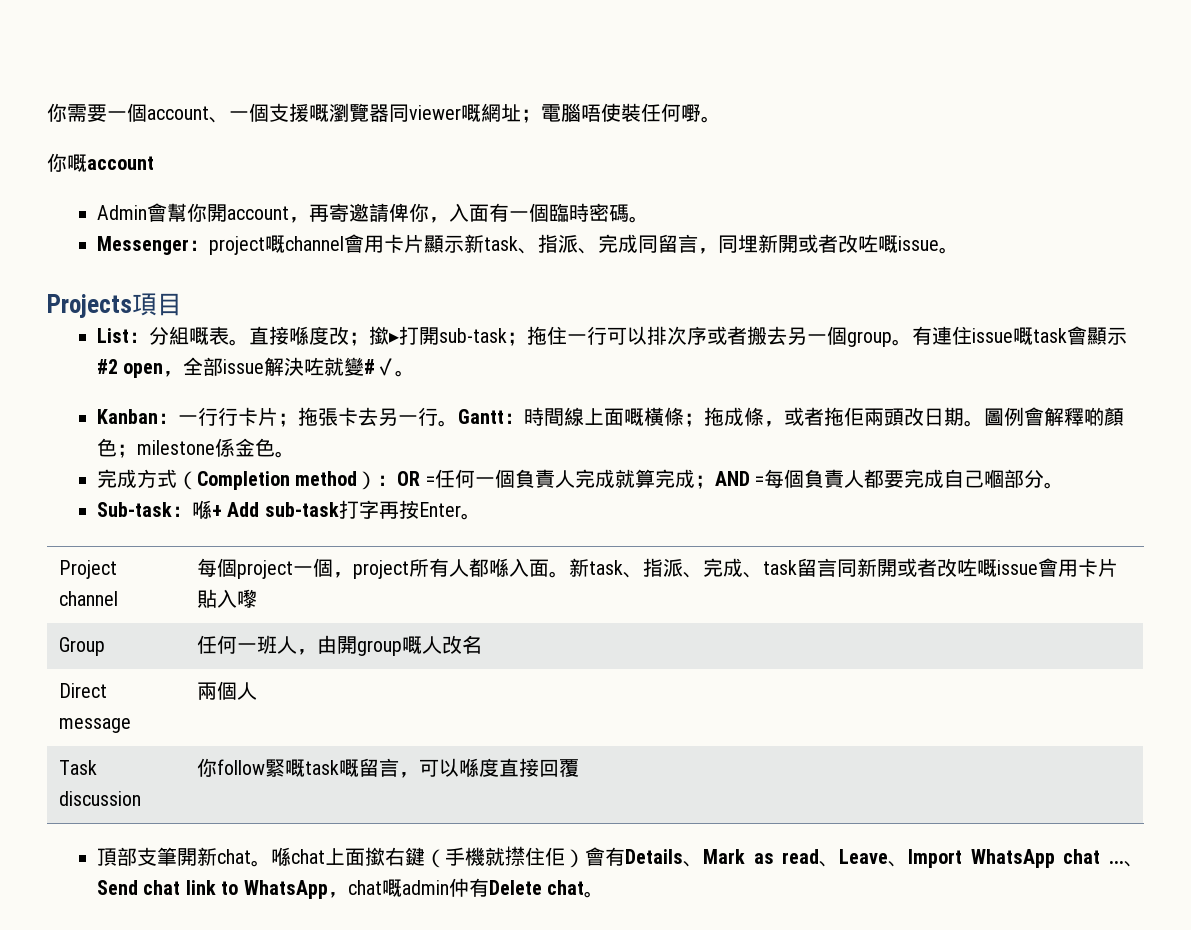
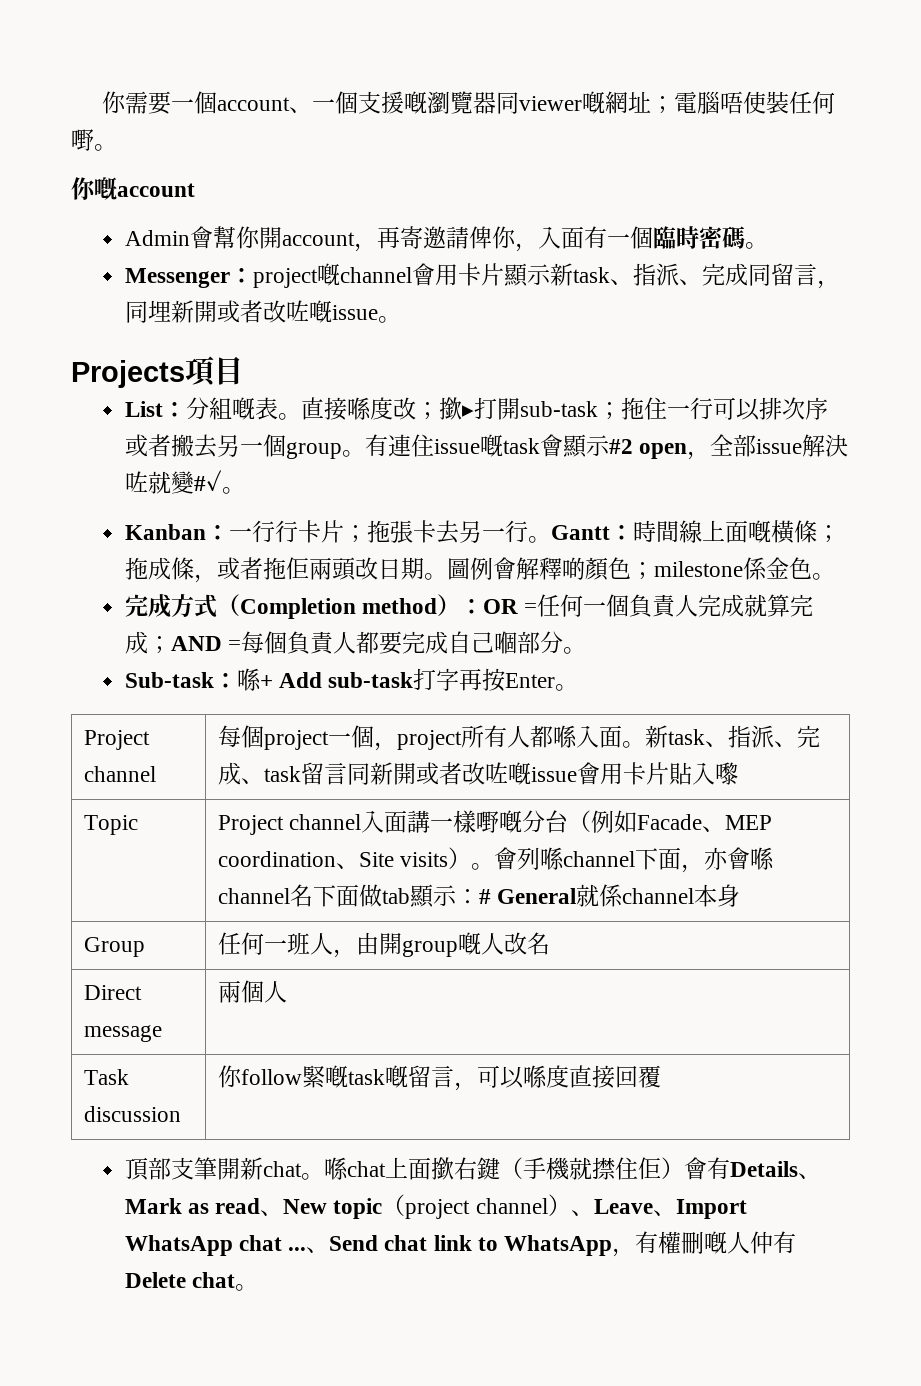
(257, 598) none -> [83,815,138,835] [217,810,772,835] [217,847,774,873] [217,884,740,908] // Topic | Project channel入面講一樣嘢嘅分台（例如Facade、MEP coordination、Site visits）。會列喺channel下面，亦會喺channel名下面做tab顯示：# General就係channel本身
(840, 864) none -> [283,1194,594,1219] New topic（project channel）、
[347,879,449,897] chat嘅admin -> [635,1231,751,1254] 有權刪嘅人

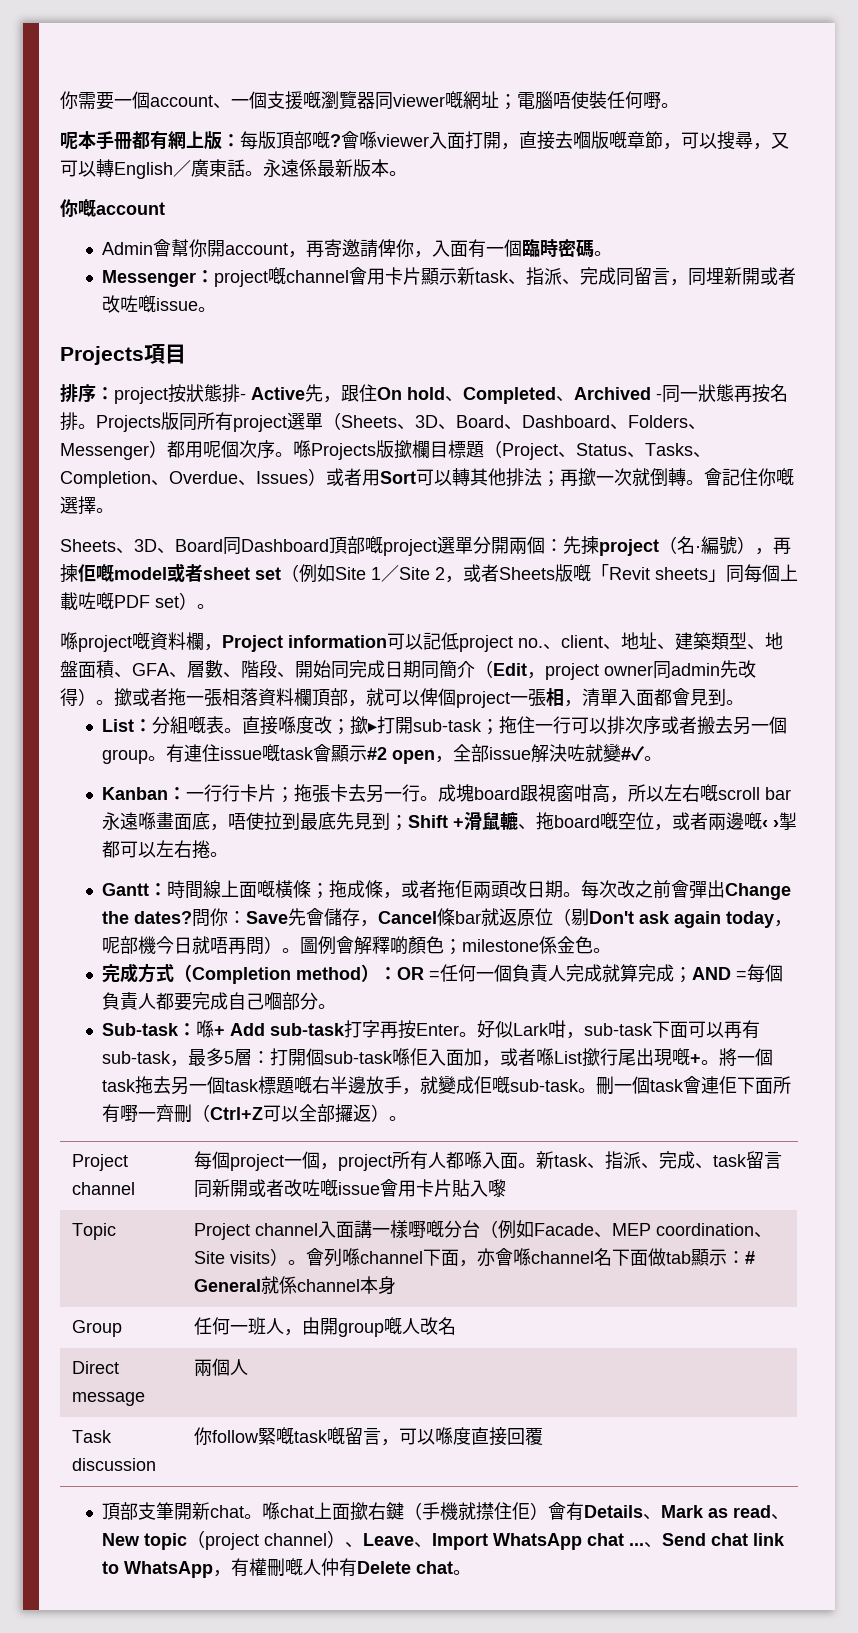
(117, 147) none -> [60,131,789,150] [60,159,407,179] // 呢本手冊都有網上版：每版頂部嘅?會喺viewer入面打開，直接去嗰版嘅章節，可以搜尋，又可以轉English／廣東話。永遠係最新版本。
(243, 370) none -> [60,384,788,404] [60,412,706,432] [60,440,711,460] [60,468,794,488] [60,496,114,515] [60,536,791,556] [60,563,798,583] [60,592,215,610] [60,632,783,652] [60,660,756,680] [60,688,744,708] // 排序：project按狀態排- Active先，跟住On hold、Completed、Archived -同一狀態再按名排。Projects版同所有project選單（Sheets、3D、Board、Dashboard、Folders、Messenger）都用呢個次序。喺Projects版撳欄目標題（Project、Status、Tasks、Completion、Overdue、Issues）或者用Sort可以轉其他排法；再撳一次就倒轉。會記住你嘅選擇。 // Sheets、3D、Board同Dashboard頂部嘅project選單分開兩個：先揀project（名·編號），再揀佢嘅model或者sheet set（例如Site 1／Site 2，或者Sheets版嘅「Revit sheets」同每個上載咗嘅PDF set）。 // 喺project嘅資料欄，Project information可以記低project no.、client、地址、建築類型、地盤面積、GFA、層數、階段、開始同完成日期同簡介（Edit，project owner同admin先改得）。撳或者拖一張相落資料欄頂部，就可以俾個project一張相，清單入面都會見到。
(551, 539) none -> [437,784,791,803] [101,811,797,831] [101,840,228,859] 成塊board跟視窗咁高，所以左右嘅scroll bar永遠喺畫面底，唔使拉到最底先見到；Shift +滑鼠轆、拖board嘅空位，或者兩邊嘅‹ ›掣都可以左右捲。 //
(447, 576) none -> [580,880,791,900] [101,908,792,928] [101,936,300,955] 每次改之前會彈出Change the dates?問你：Save先會儲存，Cancel條bar就返原位（剔Don't ask again today，呢部機今日就唔再問）。
(579, 687) none -> [476,1020,760,1039] [101,1048,773,1067] [101,1075,791,1095] [101,1104,407,1123] 好似Lark咁，sub-task下面可以再有sub-task，最多5層：打開個sub-task喺佢入面加，或者喺List撳行尾出現嘅+。將一個task拖去另一個task標題嘅右半邊放手，就變成佢嘅sub-task。刪一個task會連佢下面所有嘢一齊刪（Ctrl+Z可以全部攞返）。

